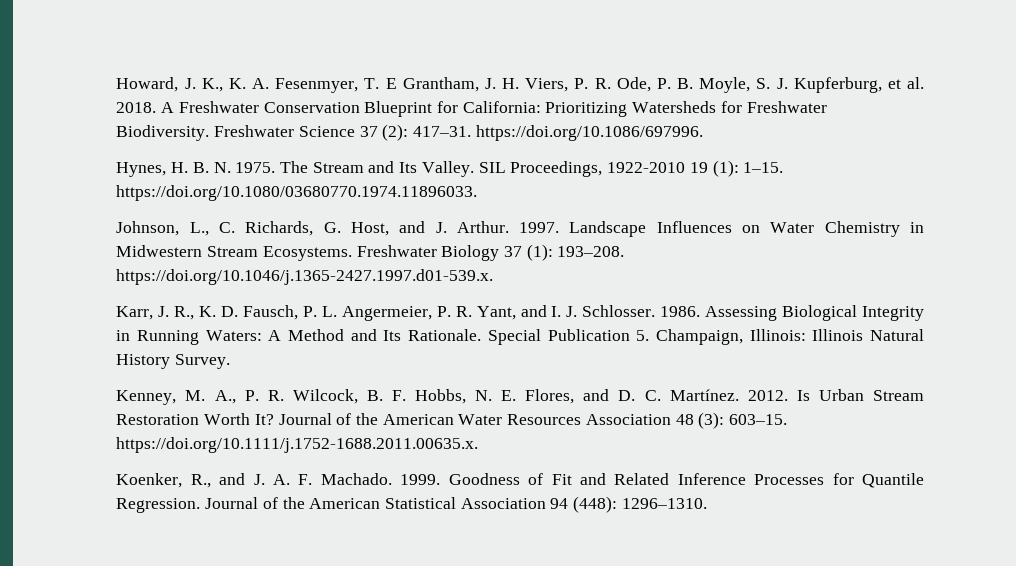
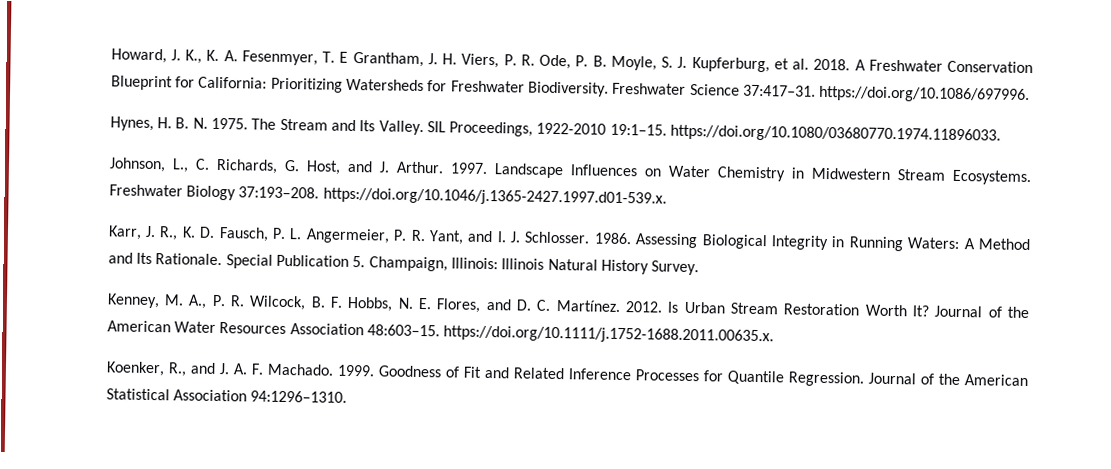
[359,124,471,141] 37 (2): 417–31. -> [742,84,816,97] 37:417–31.
[689,160,784,177] 19 (1): 1–15. -> [609,123,667,136] 19:1–15.
[503,244,625,261] 37 (1): 193–208. -> [238,186,320,199] 37:193–208.
[675,412,788,429] 48 (3): 603–15. -> [366,324,440,337] 48:603–15.
[550,496,707,513] 94 (448): 1296–1310. -> [250,390,348,403] 94:1296–1310.

